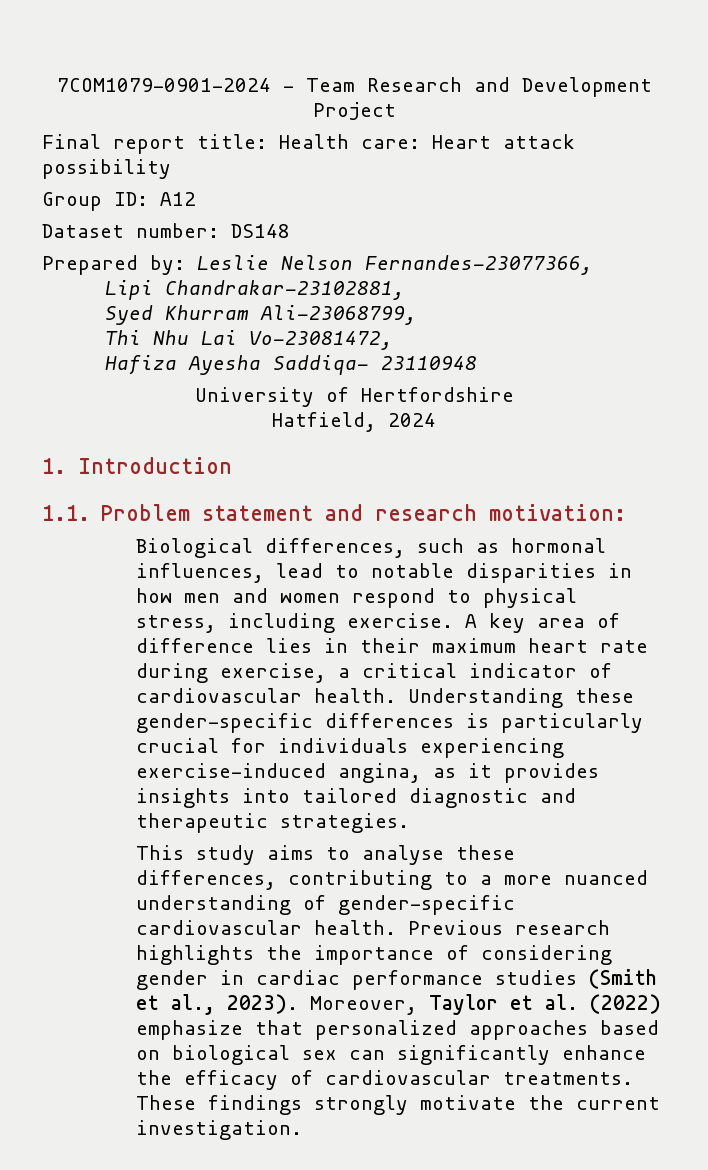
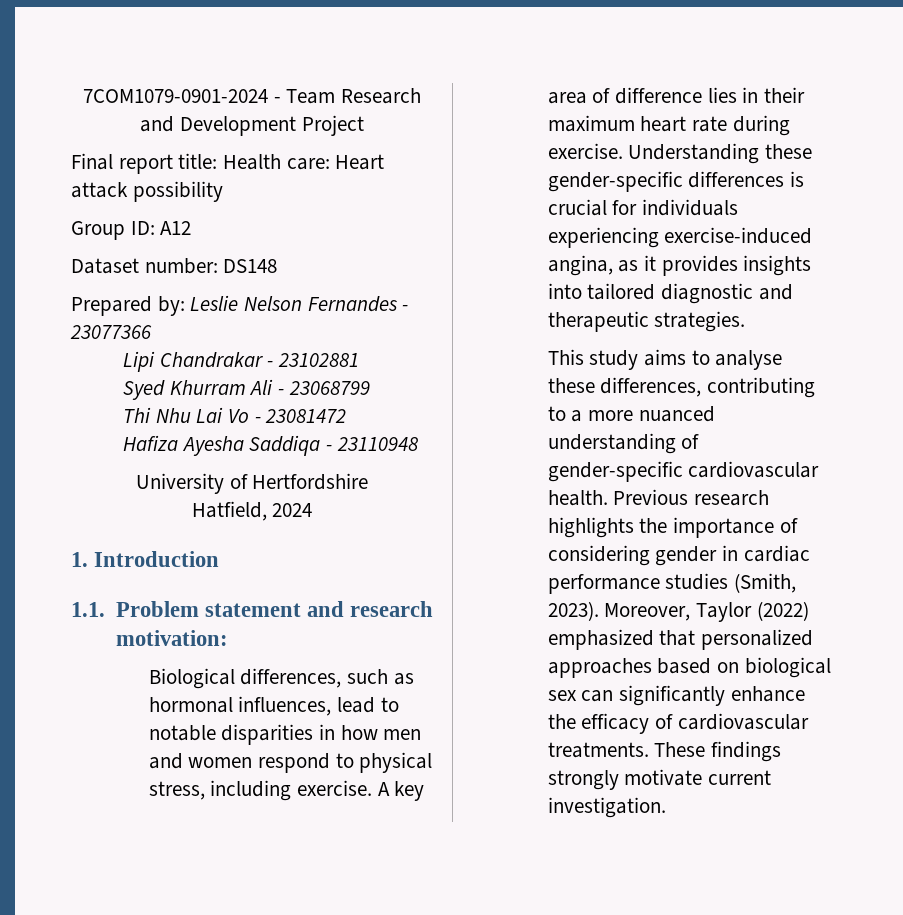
[365,255,593,275] [104,280,405,300] Fernandes-23077366, // Lipi Chandrakar-23102881, -> [307,296,409,312] [70,325,152,339] [122,351,359,372] Fernandes - 23077366 // Lipi Chandrakar - 23102881
[259,305,417,325] Ali-23068799, -> [249,379,370,395] Ali - 23068799
[248,331,393,350] Vo-23081472, -> [227,409,347,423] Vo - 23081472
[272,355,369,375] Saddiqa- -> [249,435,332,456] Saddiqa -
[219,663,612,683] [135,688,396,703] exercise, a critical indicator of cardiovascular health. -> [547,143,623,159] exercise.
[500,713,643,733] particularly -> (805, 179) none
[588,969,657,989] [135,994,661,1015] [135,1020,243,1040] (Smith et al., 2023). Moreover, Taylor et al. (2022) emphasize -> [734,573,797,593] [547,601,809,622] [547,629,654,650] (Smith, 2023). Moreover, Taylor (2022) emphasized
[527,1095,564,1110] the -> (703, 777) none

